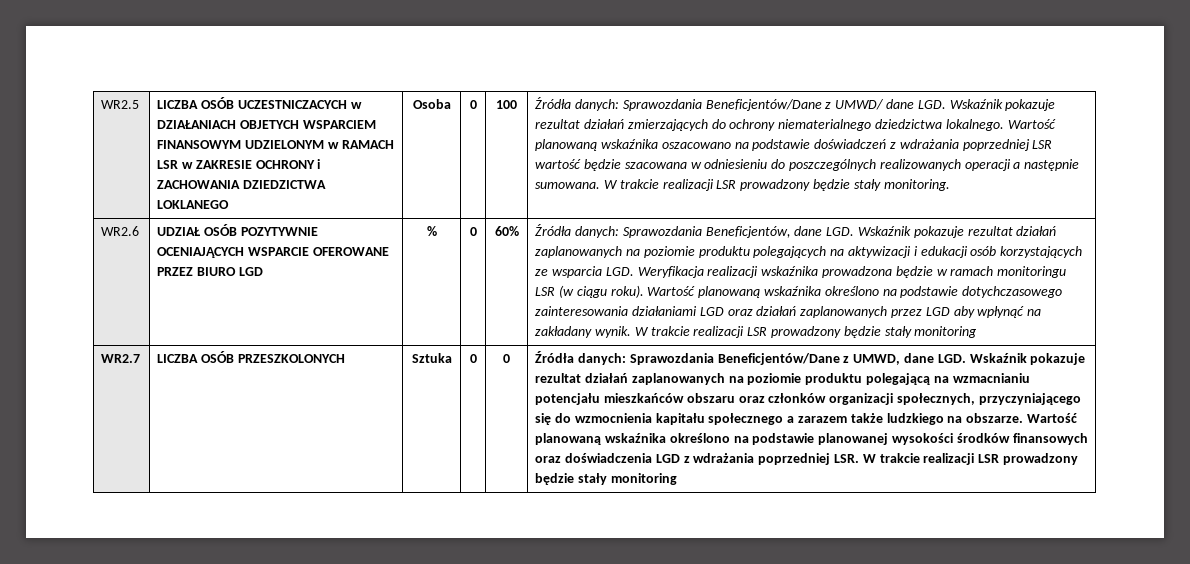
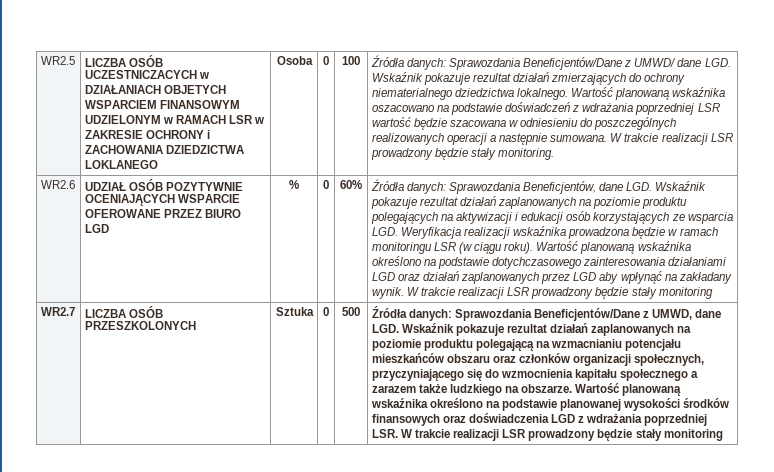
[503,354,510,363] 0 -> [342,307,360,316] 500

